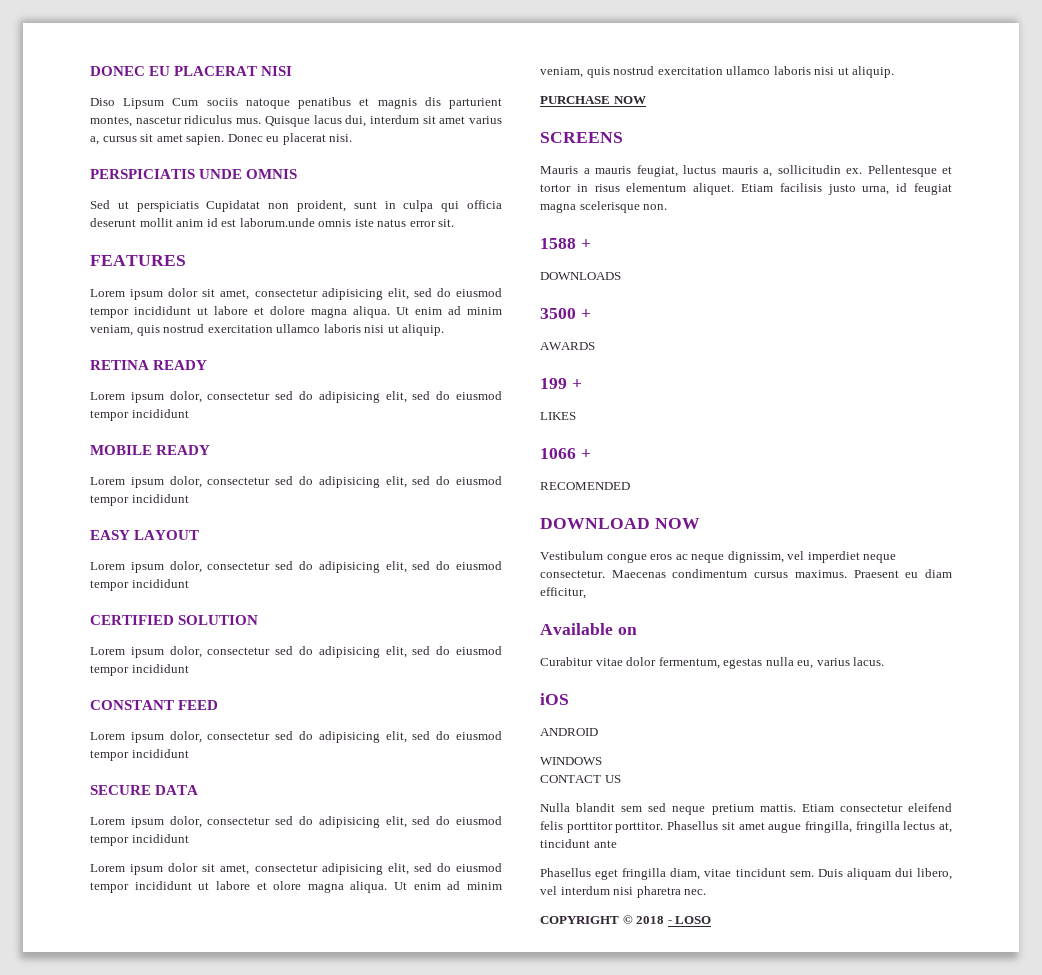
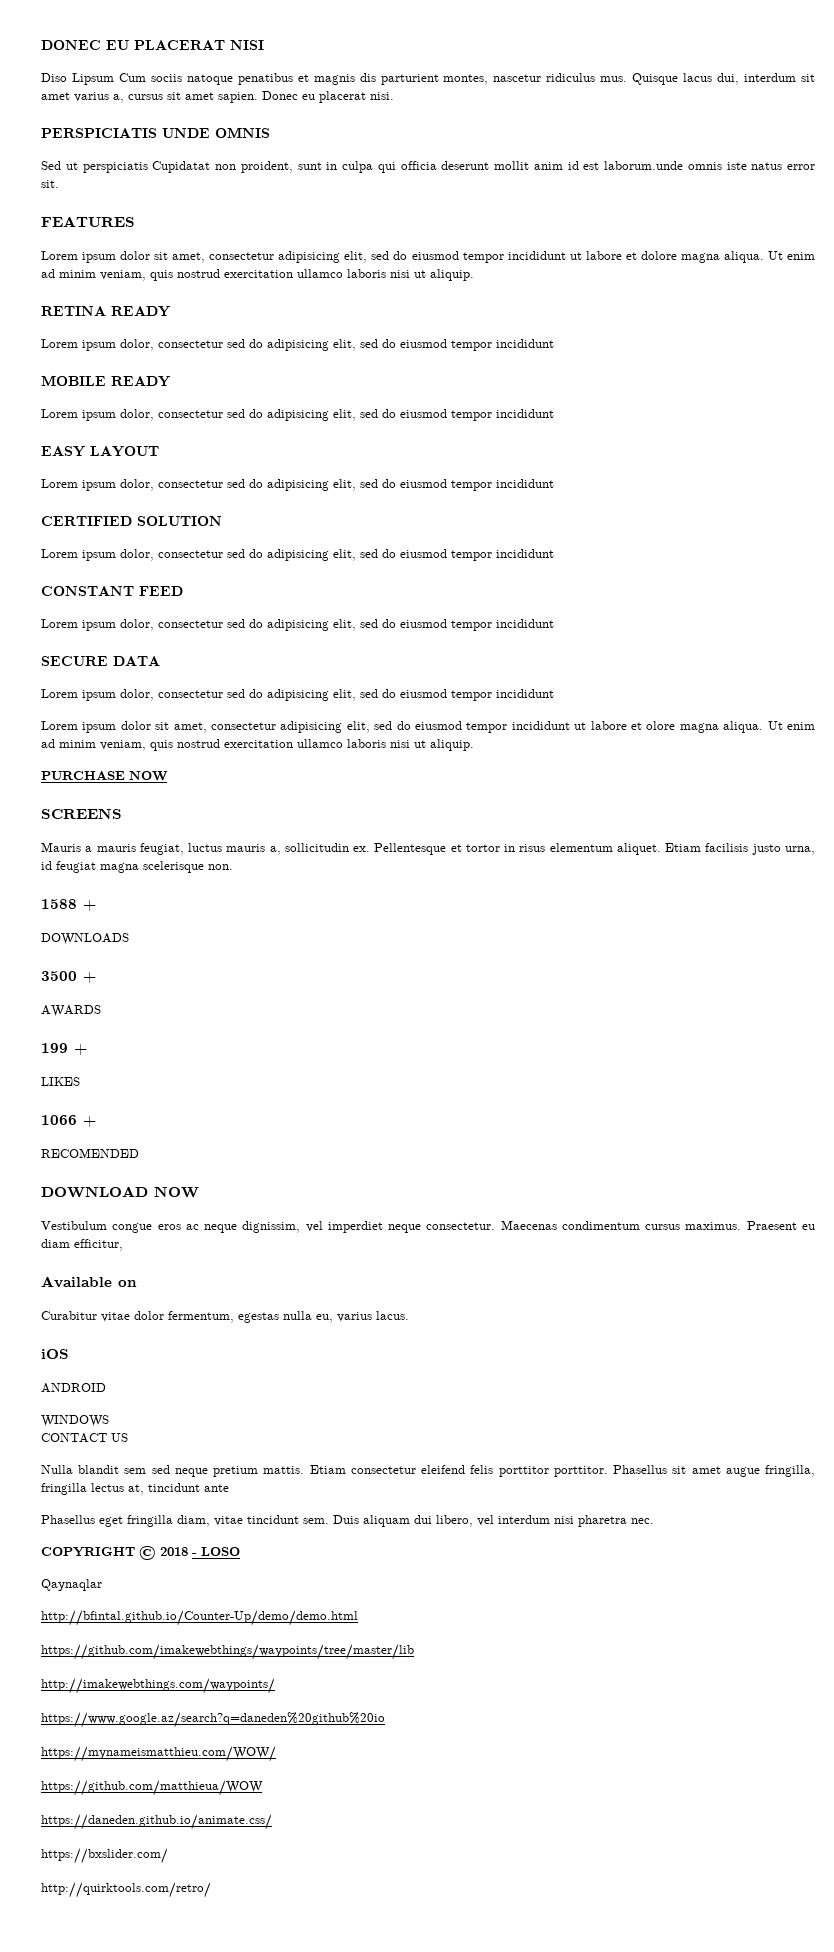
(712, 920) none -> [41,1579,102,1591] [41,1610,358,1626] [41,1644,414,1660] [41,1678,275,1694] [41,1712,385,1728] [41,1746,276,1762] [41,1780,263,1796] [41,1814,272,1830] [41,1848,168,1864] [41,1882,211,1898] // Qaynaqlar // http://bfintal.github.io/Counter-Up/demo/demo.html // https://github.com/imakewebthings/waypoints/tree/master/lib // http://imakewebthings.com/waypoints/ // https://www.google.az/search?q=daneden%20github%20io // https://mynameismatthieu.com/WOW/ // https://github.com/matthieua/WOW // https://daneden.github.io/animate.css/ // https://bxslider.com/ // http://quirktools.com/retro/

